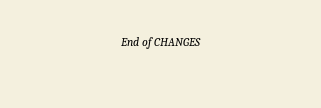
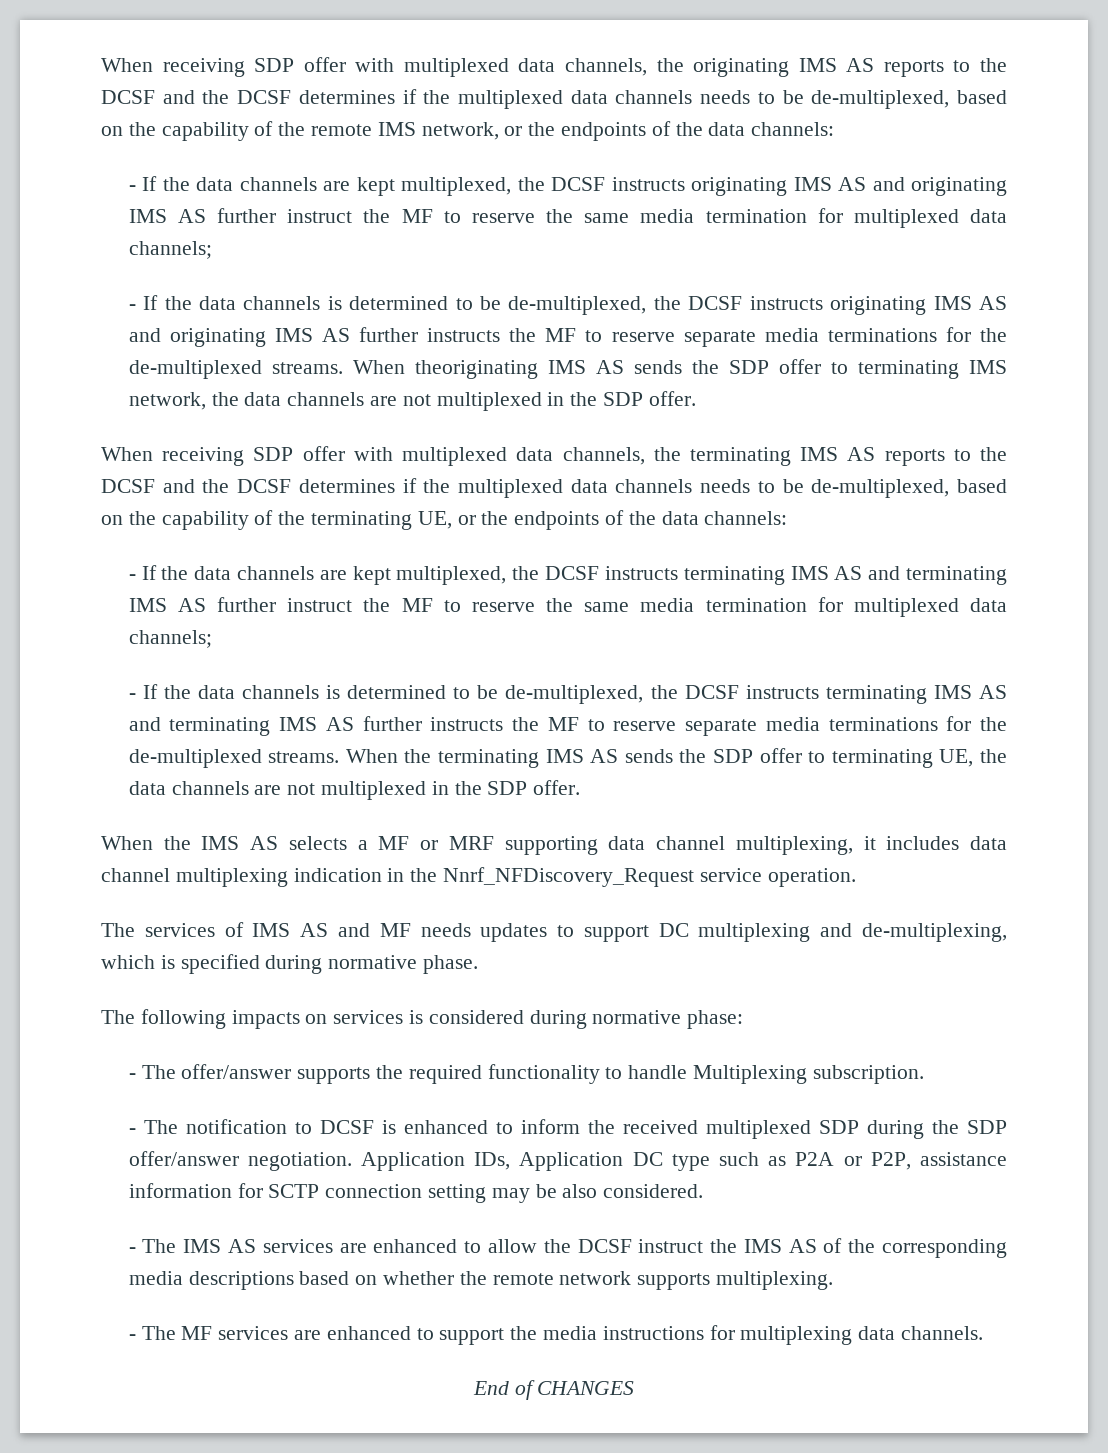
(119, 41) none -> [101,57,1007,77] [101,89,1007,109] [101,121,835,141] [128,176,1007,196] [128,208,1008,228] [128,241,212,259] [128,295,1008,315] [128,327,1008,347] [128,359,1007,379] [128,391,696,411] [101,446,1007,466] [101,478,1007,498] [101,510,788,530] [128,565,1008,585] [128,597,1008,617] [128,630,212,648] [128,684,1008,704] [128,716,1007,736] [128,748,1008,768] [128,780,581,800] [101,836,1008,855] [101,867,856,887] [101,922,1008,942] [101,954,479,974] [101,1009,744,1029] [128,1064,924,1084] [128,1119,1007,1139] [128,1151,1007,1171] [128,1183,704,1203] [128,1238,1007,1258] [128,1271,833,1290] [128,1325,983,1345] When receiving SDP offer with multiplexed data channels, the originating IMS AS reports to the DCSF and the DCSF determines if the multiplexed data channels needs to be de-multiplexed, based on the capability of the remote IMS network, or the endpoints of the data channels: // - If the data channels are kept multiplexed, the DCSF instructs originating IMS AS and originating IMS AS further instruct the MF to reserve the same media termination for multiplexed data channels; // - If the data channels is determined to be de-multiplexed, the DCSF instructs originating IMS AS and originating IMS AS further instructs the MF to reserve separate media terminations for the de-multiplexed streams. When theoriginating IMS AS sends the SDP offer to terminating IMS network, the data channels are not multiplexed in the SDP offer. // When receiving SDP offer with multiplexed data channels, the terminating IMS AS reports to the DCSF and the DCSF determines if the multiplexed data channels needs to be de-multiplexed, based on the capability of the terminating UE, or the endpoints of the data channels: // - If the data channels are kept multiplexed, the DCSF instructs terminating IMS AS and terminating IMS AS further instruct the MF to reserve the same media termination for multiplexed data channels; // - If the data channels is determined to be de-multiplexed, the DCSF instructs terminating IMS AS and terminating IMS AS further instructs the MF to reserve separate media terminations for the de-multiplexed streams. When the terminating IMS AS sends the SDP offer to terminating UE, the data channels are not multiplexed in the SDP offer. // When the IMS AS selects a MF or MRF supporting data channel multiplexing, it includes data channel multiplexing indication in the Nnrf_NFDiscovery_Request service operation. // The services of IMS AS and MF needs updates to support DC multiplexing and de-multiplexing, which is specified during normative phase. // The following impacts on services is considered during normative phase: // - The offer/answer supports the required functionality to handle Multiplexing subscription. // - The notification to DCSF is enhanced to inform the received multiplexed SDP during the SDP offer/answer negotiation. Application IDs, Application DC type such as P2A or P2P, assistance information for SCTP connection setting may be also considered. // - The IMS AS services are enhanced to allow the DCSF instruct the IMS AS of the corresponding media descriptions based on whether the remote network supports multiplexing. // - The MF services are enhanced to support the media instructions for multiplexing data channels. //

